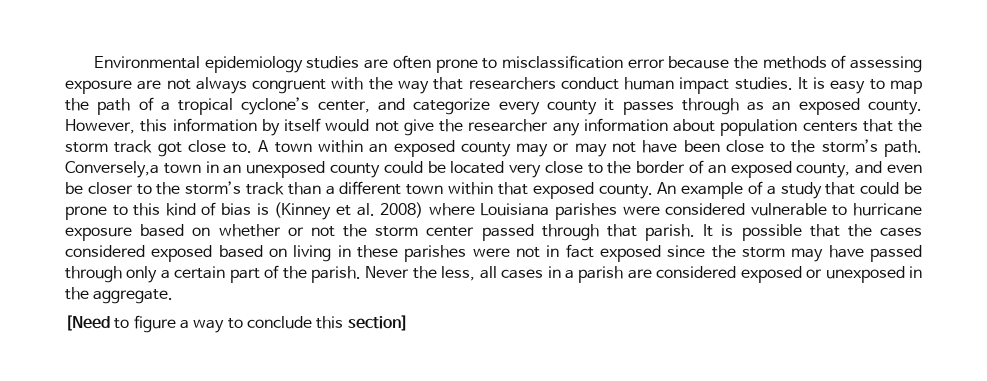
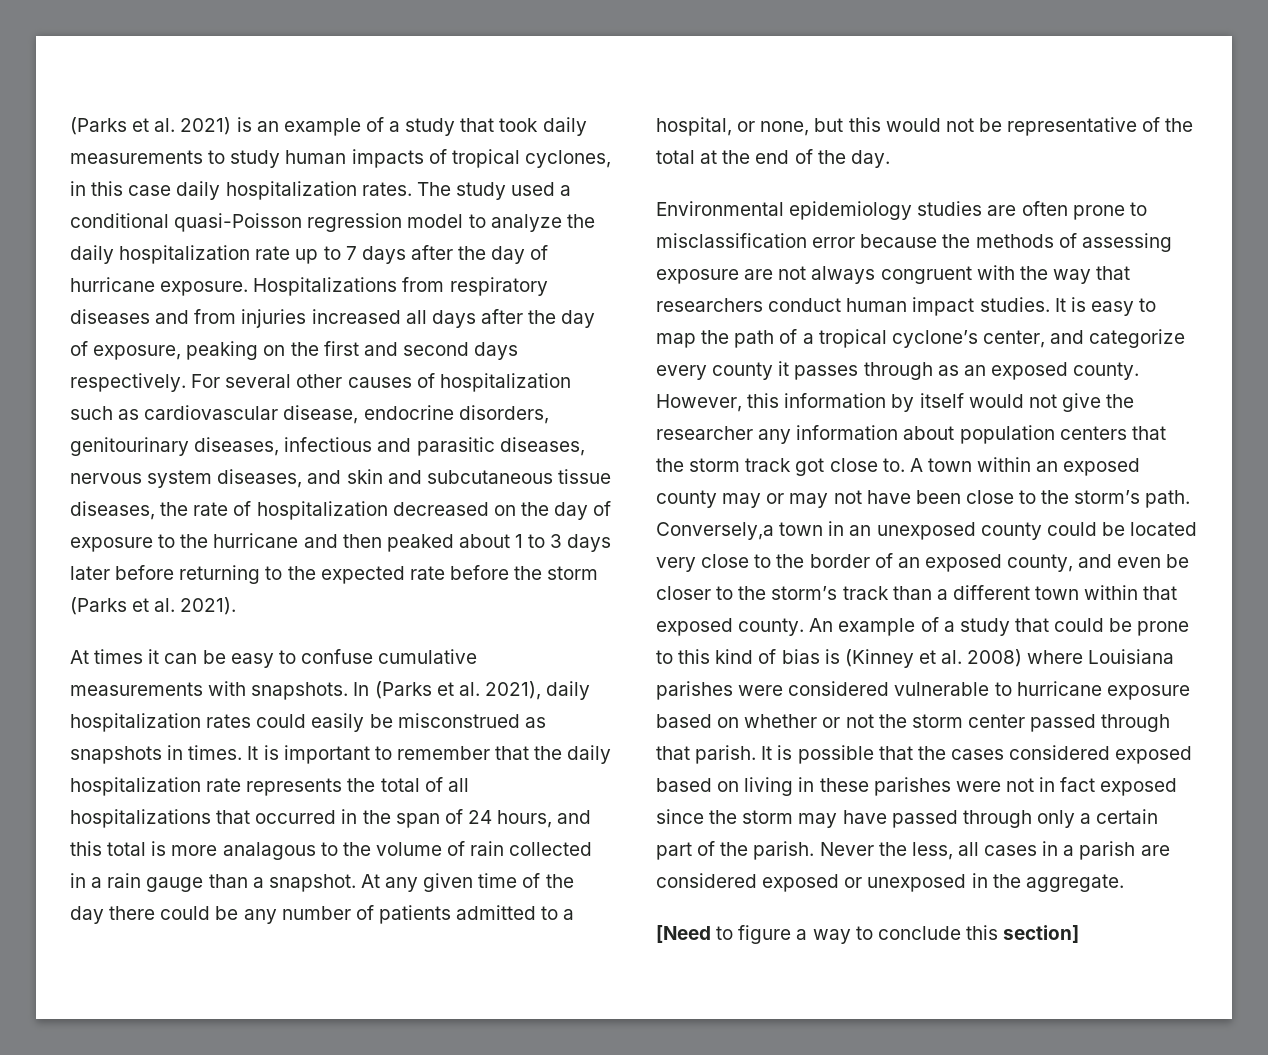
(94, 62) none -> [70,117,587,136] [70,149,611,168] [70,181,572,200] [70,213,595,232] [70,245,549,264] [70,277,548,296] [70,309,596,328] [70,341,519,360] [70,373,571,392] [70,405,549,424] [70,437,585,456] [70,469,611,488] [70,501,612,520] [70,533,612,552] [70,565,599,584] [70,597,237,615] [70,649,478,668] [70,681,591,700] [70,713,546,732] [70,745,612,764] [70,777,469,796] [70,809,592,828] [70,841,593,860] [70,873,574,892] [70,905,575,924] [656,117,1194,136] [656,149,890,168] (Parks et al. 2021) is an example of a study that took daily measurements to study human impacts of tropical cyclones, in this case daily hospitalization rates. The study used a conditional quasi-Poisson regression model to analyze the daily hospitalization rate up to 7 days after the day of hurricane exposure. Hospitalizations from respiratory diseases and from injuries increased all days after the day of exposure, peaking on the first and second days respectively. For several other causes of hospitalization such as cardiovascular disease, endocrine disorders, genitourinary diseases, infectious and parasitic diseases, nervous system diseases, and skin and subcutaneous tissue diseases, the rate of hospitalization decreased on the day of exposure to the hurricane and then peaked about 1 to 3 days later before returning to the expected rate before the storm (Parks et al. 2021). // At times it can be easy to confuse cumulative measurements with snapshots. In (Parks et al. 2021), daily hospitalization rates could easily be misconstrued as snapshots in times. It is important to remember that the daily hospitalization rate represents the total of all hospitalizations that occurred in the span of 24 hours, and this total is more analagous to the volume of rain collected in a rain gauge than a snapshot. At any given time of the day there could be any number of patients admitted to a hospital, or none, but this would not be representative of the total at the end of the day. //

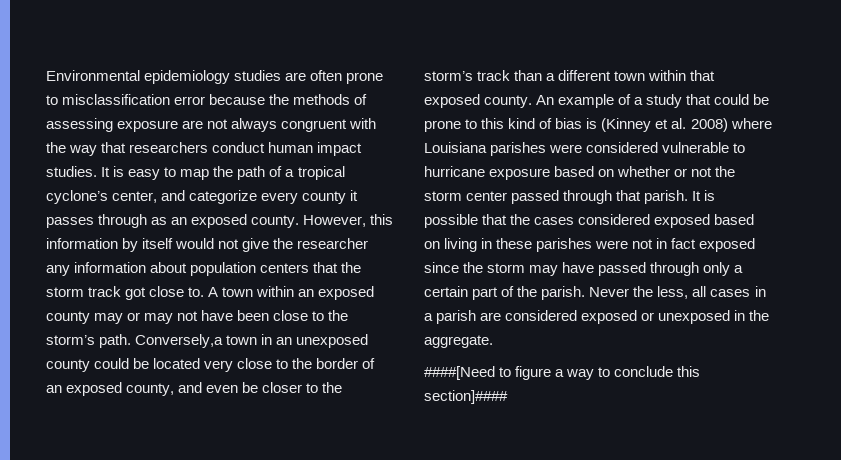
[70,117,587,136] [70,149,611,168] [70,181,572,200] [70,213,595,232] [70,245,549,264] [70,277,548,296] [70,309,596,328] [70,341,519,360] [70,373,571,392] [70,405,549,424] [70,437,585,456] [70,469,611,488] [70,501,612,520] [70,533,612,552] [70,565,599,584] [70,597,237,615] [70,649,478,668] [70,681,591,700] [70,713,546,732] [70,745,612,764] [70,777,469,796] [70,809,592,828] [70,841,593,860] [70,873,574,892] [70,905,575,924] [656,117,1194,136] [656,149,890,168] (Parks et al. 2021) is an example of a study that took daily measurements to study human impacts of tropical cyclones, in this case daily hospitalization rates. The study used a conditional quasi-Poisson regression model to analyze the daily hospitalization rate up to 7 days after the day of hurricane exposure. Hospitalizations from respiratory diseases and from injuries increased all days after the day of exposure, peaking on the first and second days respectively. For several other causes of hospitalization such as cardiovascular disease, endocrine disorders, genitourinary diseases, infectious and parasitic diseases, nervous system diseases, and skin and subcutaneous tissue diseases, the rate of hospitalization decreased on the day of exposure to the hurricane and then peaked about 1 to 3 days later before returning to the expected rate before the storm (Parks et al. 2021). // At times it can be easy to confuse cumulative measurements with snapshots. In (Parks et al. 2021), daily hospitalization rates could easily be misconstrued as snapshots in times. It is important to remember that the daily hospitalization rate represents the total of all hospitalizations that occurred in the span of 24 hours, and this total is more analagous to the volume of rain collected in a rain gauge than a snapshot. At any given time of the day there could be any number of patients admitted to a hospital, or none, but this would not be representative of the total at the end of the day. // -> (46, 75) none
[656,925,711,943] [Need -> [424,366,495,380] ####[Need
[1003,925,1080,943] section] -> [424,390,508,404] section]####

